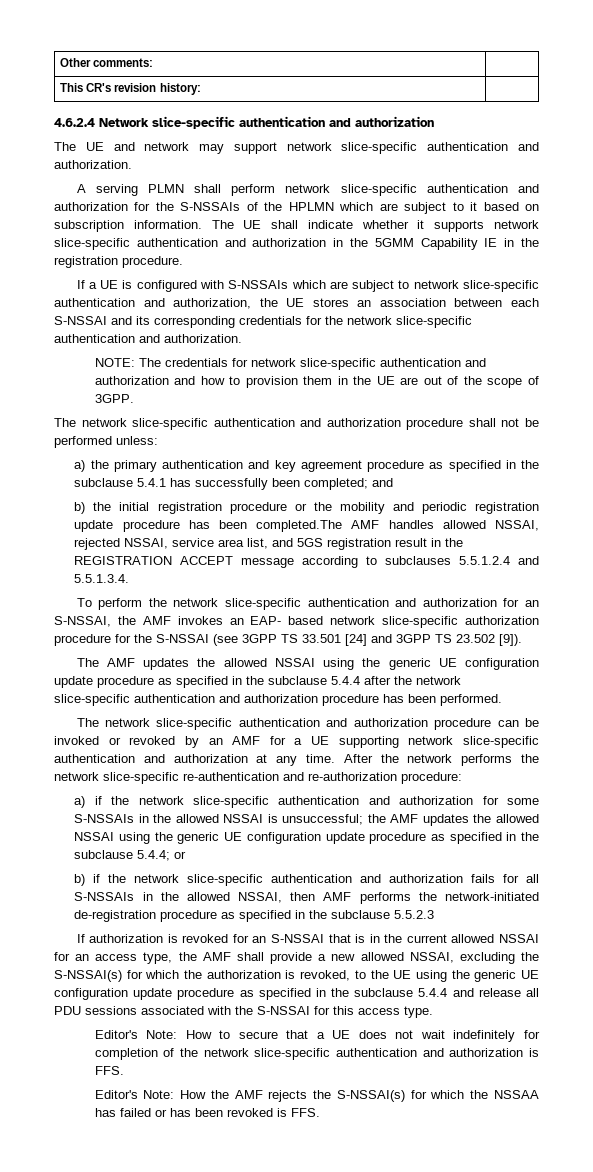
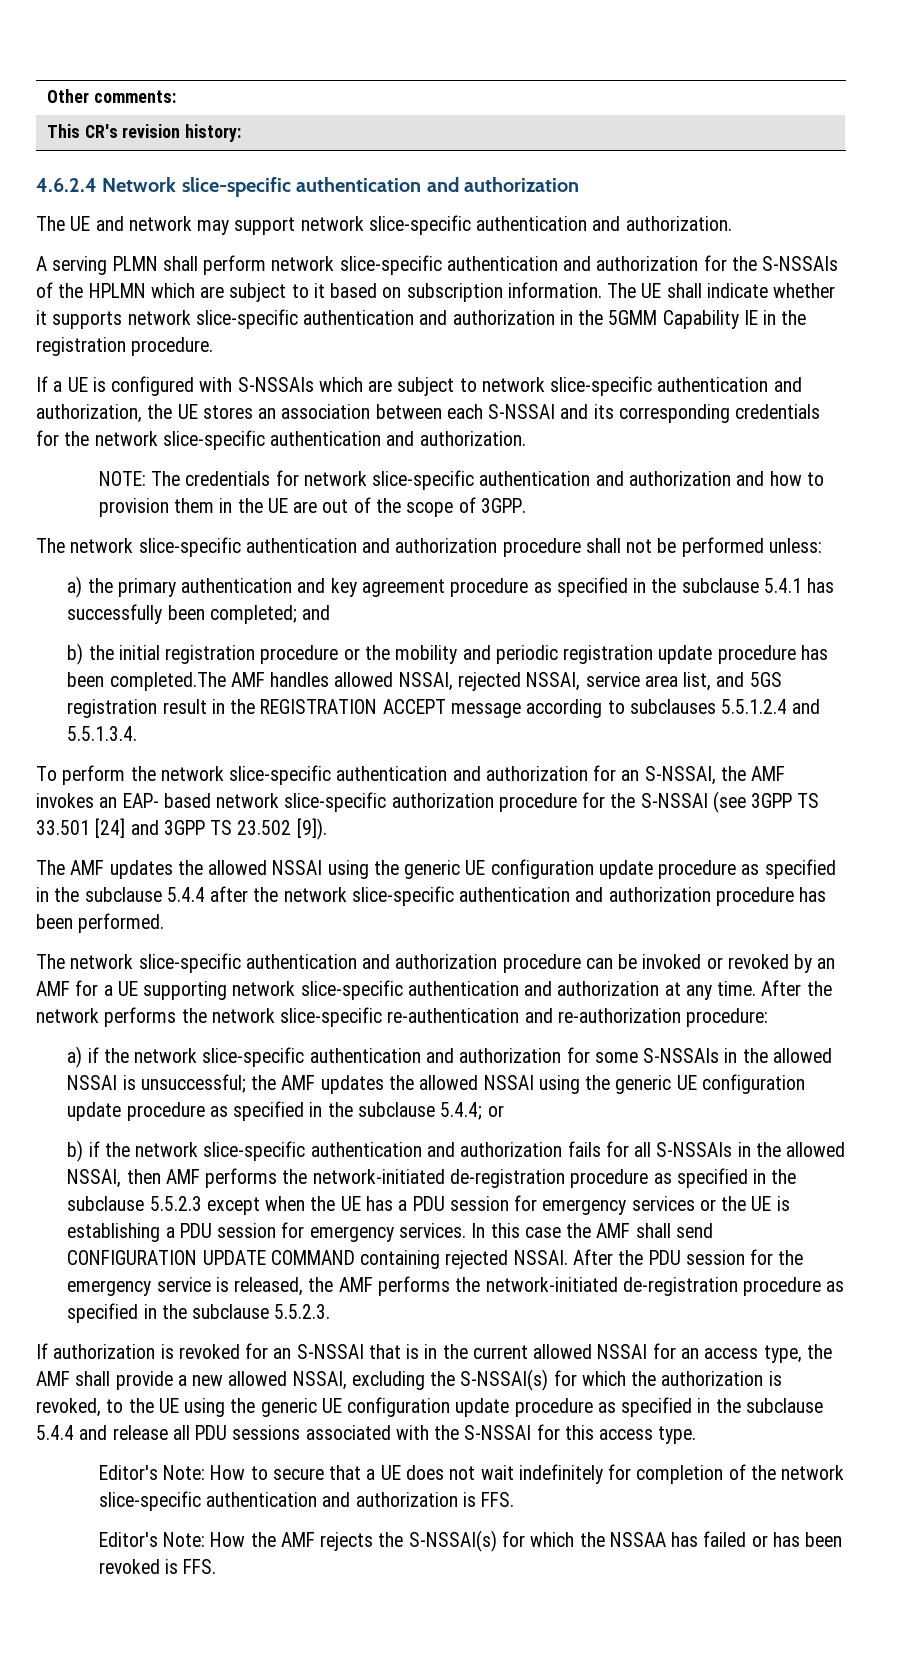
(435, 914) none -> [206,1195,790,1215] [67,1222,713,1242] [67,1249,804,1269] [67,1276,845,1296] [67,1303,331,1323] except when the UE has a PDU session for emergency services or the UE is establishing a PDU session for emergency services. In this case the AMF shall send CONFIGURATION UPDATE COMMAND containing rejected NSSAI. After the PDU session for the emergency service is released, the AMF performs the network-initiated de-registration procedure as specified in the subclause 5.5.2.3.

